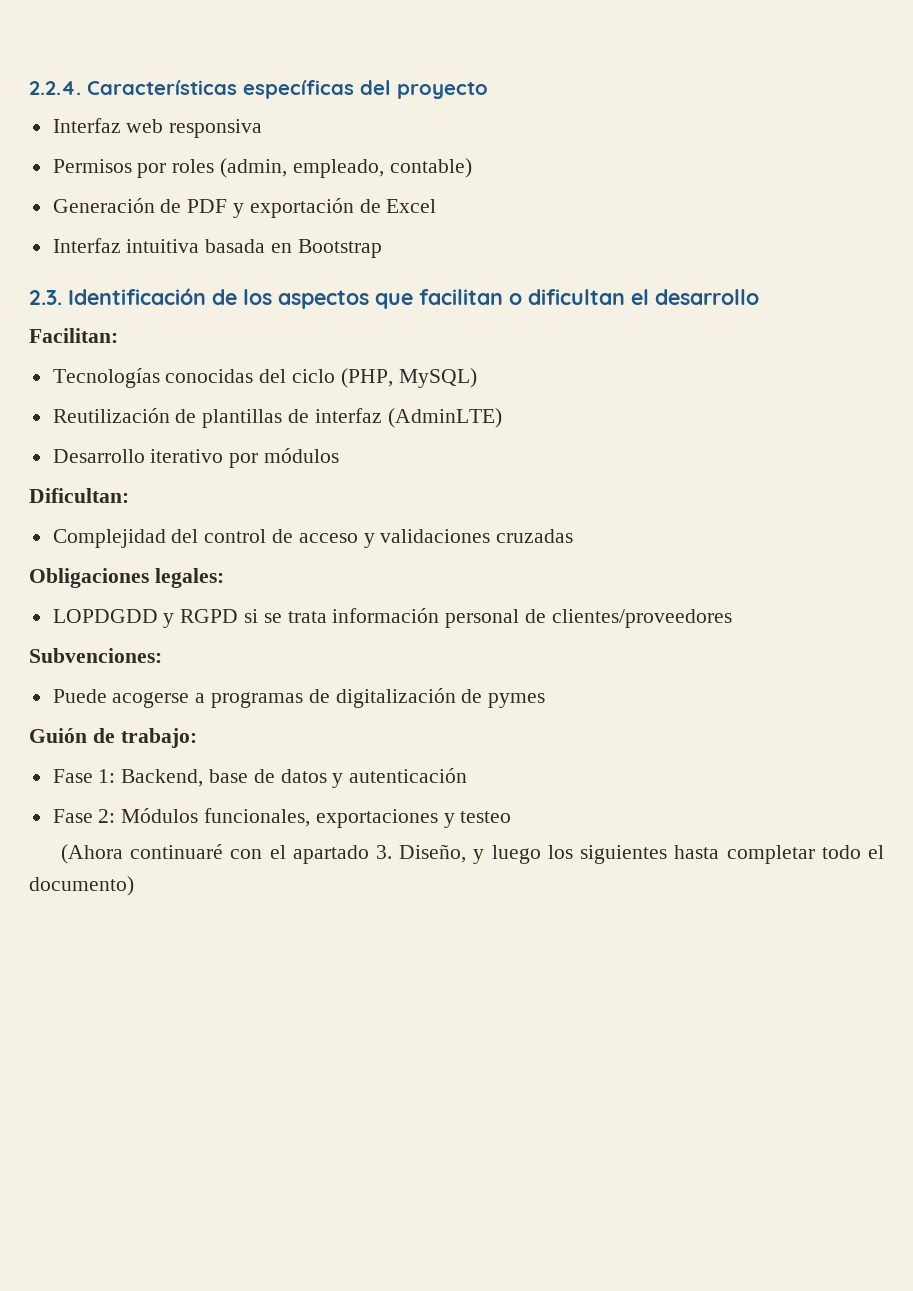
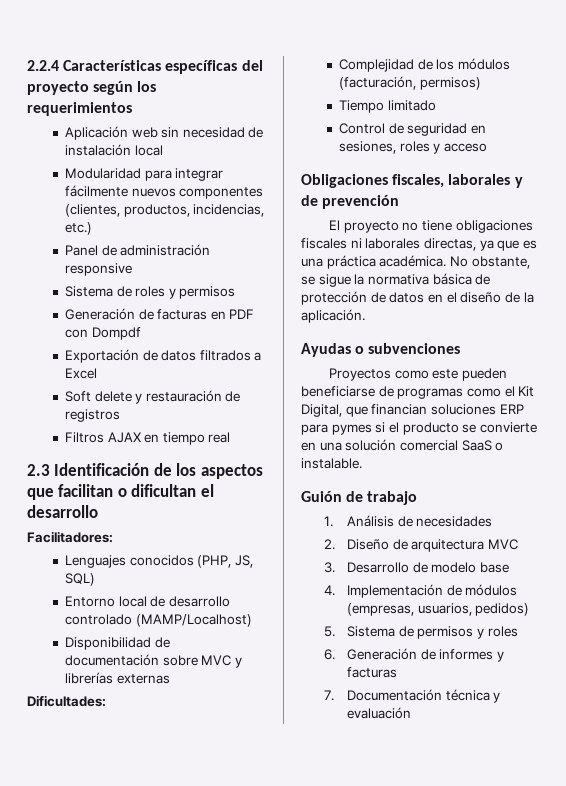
[29,81,81,95] 2.2.4. -> [27,60,59,71] 2.2.4
[52,118,263,138] [52,158,472,178] [52,198,437,218] [52,238,382,258] [29,290,62,305] // Interfaz web responsiva // Permisos por roles (admin, empleado, contable) // Generación de PDF y exportación de Excel // Interfaz intuitiva basada en Bootstrap // 2.3. -> [93,81,157,95] [27,102,132,116] [64,126,264,140] [64,144,163,156] [64,168,224,181] [64,185,264,199] [64,204,265,217] [64,222,92,235] [64,244,211,256] [64,263,132,276] [64,286,236,299] [64,308,255,320] [64,327,141,340] [64,349,262,363] [64,368,97,379] [64,390,241,404] [64,409,120,422] [64,432,231,445] [27,464,50,476] según los requerimientos // Aplicación web sin necesidad de instalación local // Modularidad para integrar fácilmente nuevos componentes (clientes, productos, incidencias, etc.) // Panel de administración responsive // Sistema de roles y permisos // Generación de facturas en PDF con Dompdf // Exportación de datos filtrados a Excel // Soft delete y restauración de registros // Filtros AJAX en tiempo real // 2.3
[29,328,118,343] [52,368,477,388] [52,408,502,428] [52,448,340,468] [29,488,129,503] [52,529,574,548] [29,568,224,588] [52,608,732,628] [29,648,162,663] [52,688,546,708] [29,728,197,748] [52,768,468,788] [52,808,512,828] [60,844,885,864] [29,876,134,896] Facilitan: // Tecnologías conocidas del ciclo (PHP, MySQL) // Reutilización de plantillas de interfaz (AdminLTE) // Desarrollo iterativo por módulos // Dificultan: // Complejidad del control de acceso y validaciones cruzadas // Obligaciones legales: // LOPDGDD y RGPD si se trata información personal de clientes/proveedores // Subvenciones: // Puede acogerse a programas de digitalización de pymes // Guión de trabajo: // Fase 1: Backend, base de datos y autenticación // Fase 2: Módulos funcionales, exportaciones y testeo // (Ahora continuaré con el apartado 3. Diseño, y luego los siguientes hasta completar todo el documento) -> [27,531,113,543] [64,555,253,568] [64,573,95,586] [64,596,230,607] [64,614,252,627] [64,637,170,650] [64,654,242,668] [64,672,170,684] [27,695,106,707] [338,58,510,72] [338,76,481,90] [338,100,436,113] [338,123,486,136] [338,141,487,154] [301,174,523,188] [301,195,400,209] [329,220,533,233] [301,238,537,251] [301,255,530,269] [301,273,491,287] [301,291,534,305] [301,309,365,323] [301,343,461,357] [329,368,507,381] [301,386,535,399] [301,404,524,417] [301,422,537,435] [301,439,504,451] [301,458,362,469] [301,491,418,505] [324,515,493,527] [324,539,518,552] [324,562,509,573] [324,584,518,598] [347,603,530,616] [324,626,518,639] [324,648,504,662] [347,667,398,678] [324,689,501,703] [347,707,412,719] Facilitadores: // Lenguajes conocidos (PHP, JS, SQL) // Entorno local de desarrollo controlado (MAMP/Localhost) // Disponibilidad de documentación sobre MVC y librerías externas // Dificultades: // Complejidad de los módulos (facturación, permisos) // Tiempo limitado // Control de seguridad en sesiones, roles y acceso // Obligaciones fiscales, laborales y de prevención // El proyecto no tiene obligaciones fiscales ni laborales directas, ya que es una práctica académica. No obstante, se sigue la normativa básica de protección de datos en el diseño de la aplicación. // Ayudas o subvenciones // Proyectos como este pueden beneficiarse de programas como el Kit Digital, que financian soluciones ERP para pymes si el producto se convierte en una solución comercial SaaS o instalable. // Guión de trabajo // 1. Análisis de necesidades // 2. Diseño de arquitectura MVC // 3. Desarrollo de modelo base // 4. Implementación de módulos (empresas, usuarios, pedidos) // 5. Sistema de permisos y roles // 6. Generación de informes y facturas // 7. Documentación técnica y evaluación

